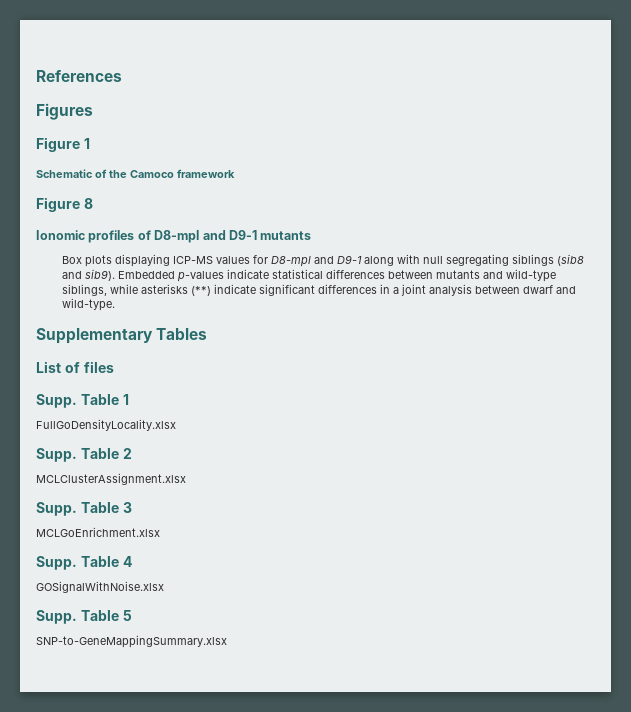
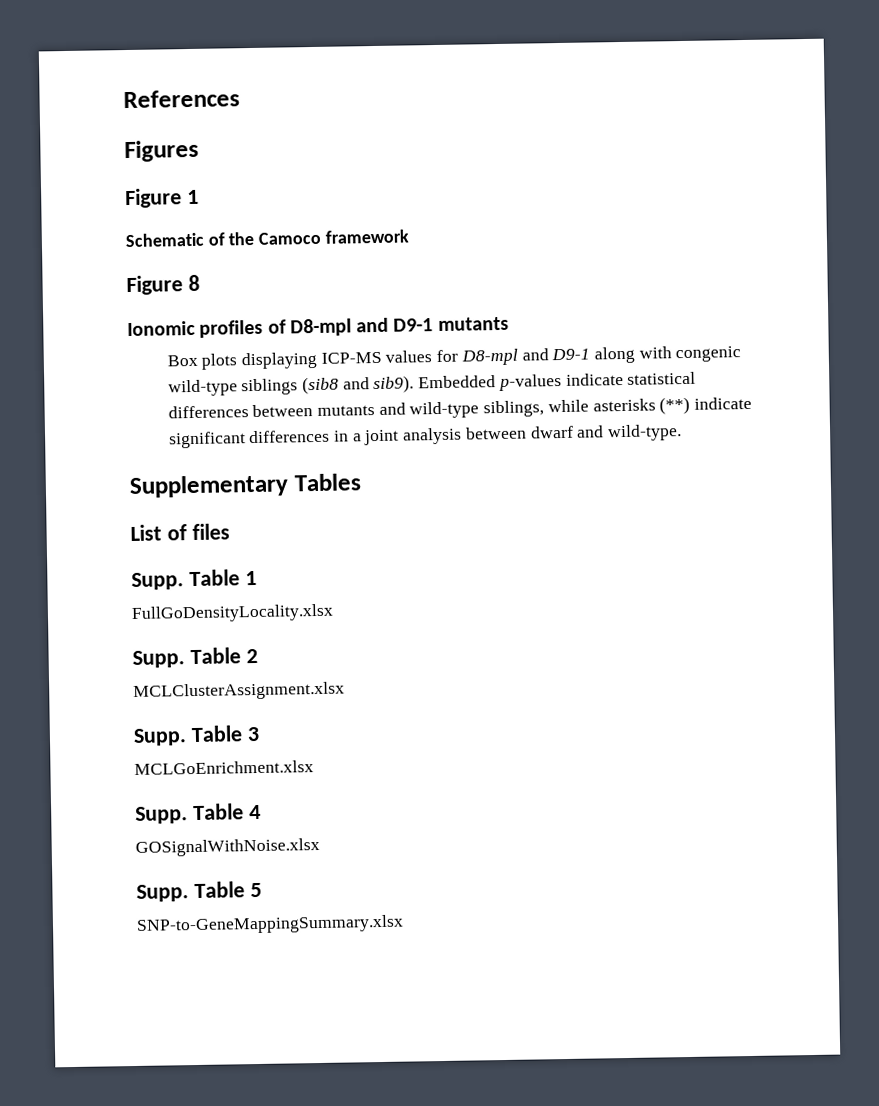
[423,254,510,266] null segregating -> [675,346,742,363] [167,379,238,397] congenic wild-type

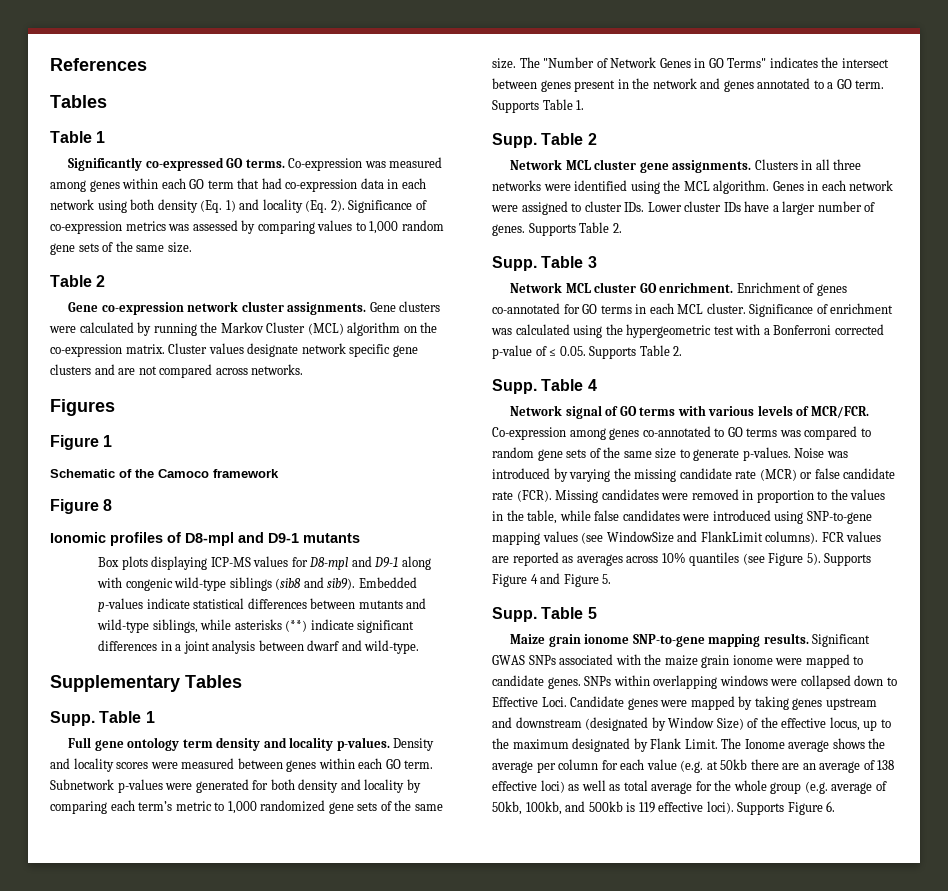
(240, 99) none -> [50,95,107,108] [50,131,106,143] [68,157,443,171] [50,178,426,192] [50,199,427,213] [50,220,444,234] [50,241,192,255] [50,275,106,287] [68,301,441,315] [49,322,438,336] [50,343,418,357] [50,364,304,378] // Tables // Table 1 // Significantly co-expressed GO terms. Co-expression was measured among genes within each GO term that had co-expression data in each network using both density (Eq. 1) and locality (Eq. 2). Significance of co-expression metrics was assessed by comparing values to 1,000 random gene sets of the same size. // Table 2 // Gene co-expression network cluster assignments. Gene clusters were calculated by running the Markov Cluster (MCL) algorithm on the co-expression matrix. Cluster values designate network specific gene clusters and are not compared across networks.
[130,523,230,542] // List of files -> (242, 681) none
[131,603,334,623] [132,647,258,668] [133,681,345,701] [133,725,260,746] [134,760,314,775] [135,803,261,824] [135,837,320,857] [136,881,262,902] [136,914,404,935] FullGoDensityLocality.xlsx // Supp. Table 2 // MCLClusterAssignment.xlsx // Supp. Table 3 // MCLGoEnrichment.xlsx // Supp. Table 4 // GOSignalWithNoise.xlsx // Supp. Table 5 // SNP-to-GeneMappingSummary.xlsx -> [68,737,435,751] [50,758,434,772] [50,779,421,793] [50,800,443,814] [492,57,889,69] [492,78,885,92] [492,99,585,113] [492,133,597,148] [510,159,862,173] [492,180,894,194] [491,201,876,215] [492,222,622,236] [492,256,597,271] [510,282,847,296] [492,303,894,317] [491,324,884,338] [492,345,683,359] [492,379,597,394] [510,405,869,419] [492,426,871,440] [492,447,848,461] [492,468,896,482] [492,489,886,503] [492,510,872,524] [492,531,882,545] [492,552,872,566] [492,573,612,587] [492,607,597,622] [510,633,871,647] [492,654,864,668] [492,675,897,689] [492,696,877,710] [492,717,891,731] [492,738,886,752] [492,759,895,773] [492,780,887,794] [492,801,836,815] Full gene ontology term density and locality p-values. Density and locality scores were measured between genes within each GO term. Subnetwork p-values were generated for both density and locality by comparing each term’s metric to 1,000 randomized gene sets of the same size. The "Number of Network Genes in GO Terms" indicates the intersect between genes present in the network and genes annotated to a GO term. Supports Table 1. // Supp. Table 2 // Network MCL cluster gene assignments. Clusters in all three networks were identified using the MCL algorithm. Genes in each network were assigned to cluster IDs. Lower cluster IDs have a larger number of genes. Supports Table 2. // Supp. Table 3 // Network MCL cluster GO enrichment. Enrichment of genes co-annotated for GO terms in each MCL cluster. Significance of enrichment was calculated using the hypergeometric test with a Bonferroni corrected p-value of ≤ 0.05. Supports Table 2. // Supp. Table 4 // Network signal of GO terms with various levels of MCR/FCR. Co-expression among genes co-annotated to GO terms was compared to random gene sets of the same size to generate p-values. Noise was introduced by varying the missing candidate rate (MCR) or false candidate rate (FCR). Missing candidates were removed in proportion to the values in the table, while false candidates were introduced using SNP-to-gene mapping values (see WindowSize and FlankLimit columns). FCR values are reported as averages across 10% quantiles (see Figure 5). Supports Figure 4 and Figure 5. // Supp. Table 5 // Maize grain ionome SNP-to-gene mapping results. Significant GWAS SNPs associated with the maize grain ionome were mapped to candidate genes. SNPs within overlapping windows were collapsed down to Effective Loci. Candidate genes were mapped by taking genes upstream and downstream (designated by Window Size) of the effective locus, up to the maximum designated by Flank Limit. The Ionome average shows the average per column for each value (e.g. at 50kb there are an average of 138 effective loci) as well as total average for the whole group (e.g. average of 50kb, 100kb, and 500kb is 119 effective loci). Supports Figure 6.

